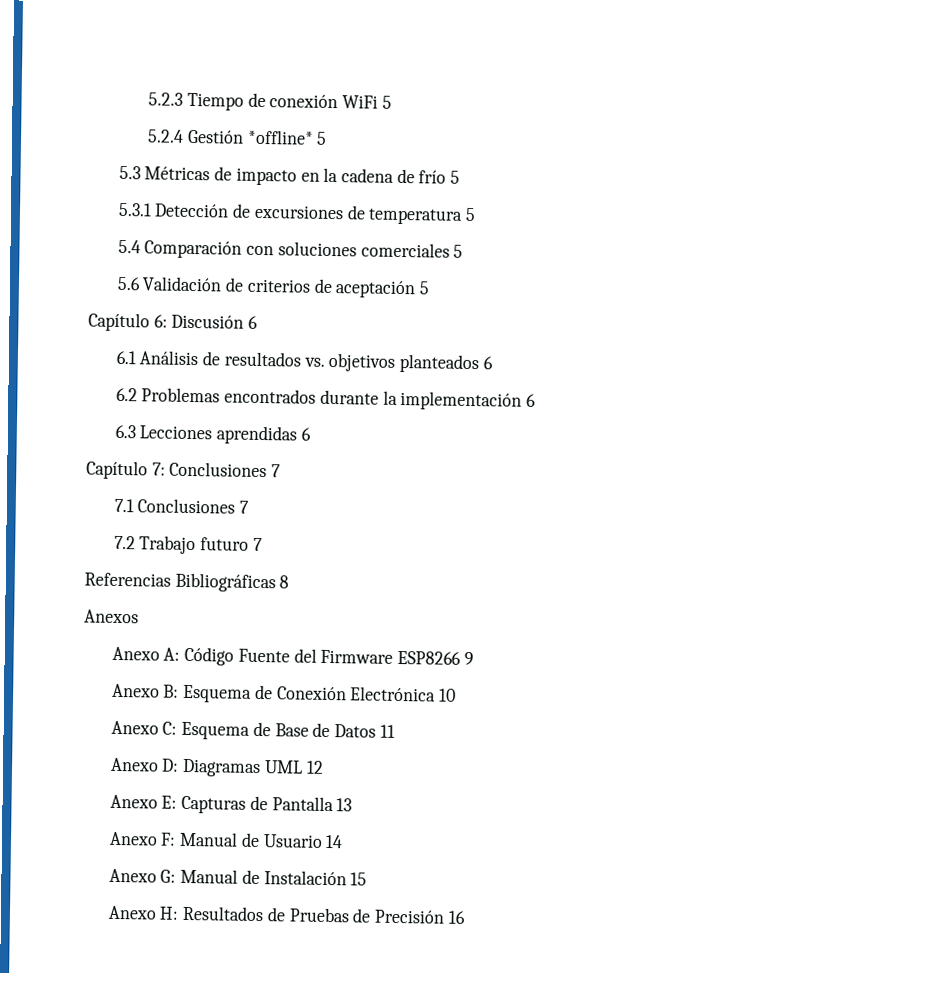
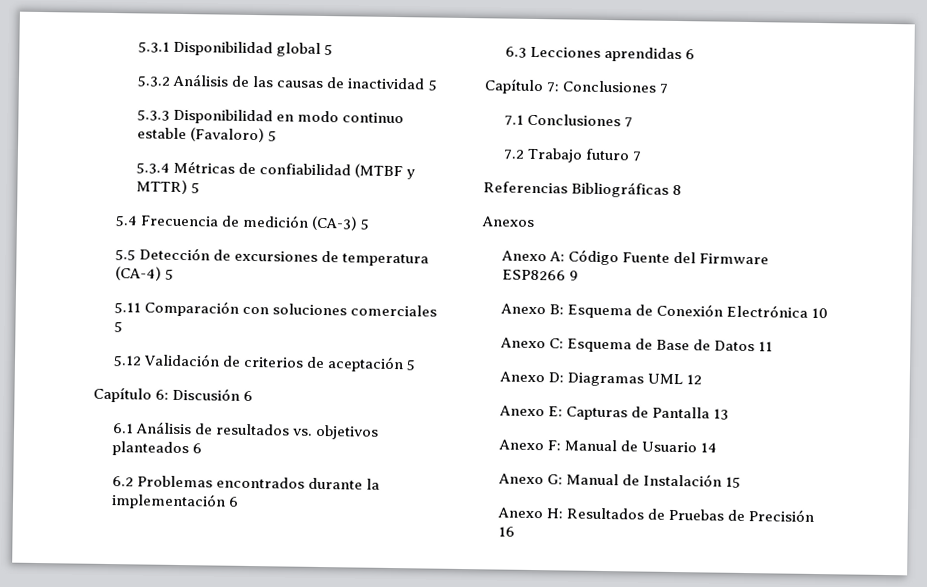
[148,92,392,111] [147,129,328,145] [118,165,461,186] [117,202,152,217] 5.2.3 Tiempo de conexión WiFi 5 // 5.2.4 Gestión *offline* 5 // 5.3 Métricas de impacto en la cadena de frío 5 // 5.3.1 -> [138,40,334,57] [137,73,438,91] [137,108,405,125] [137,127,278,143] [136,160,416,180] [136,179,201,195] [115,214,371,231] [115,249,137,261] 5.3.1 Disponibilidad global 5 // 5.3.2 Análisis de las causas de inactividad 5 // 5.3.3 Disponibilidad en modo continuo estable (Favaloro) 5 // 5.3.4 Métricas de confiabilidad (MTBF y MTTR) 5 // 5.4 Frecuencia de medición (CA-3) 5 // 5.5
[464,207,476,222] [117,239,141,254] 5 // 5.4 -> [115,266,175,281] [114,302,142,314] (CA-4) 5 // 5.11
[116,276,141,291] 5.6 -> [113,355,143,367] 5.12

